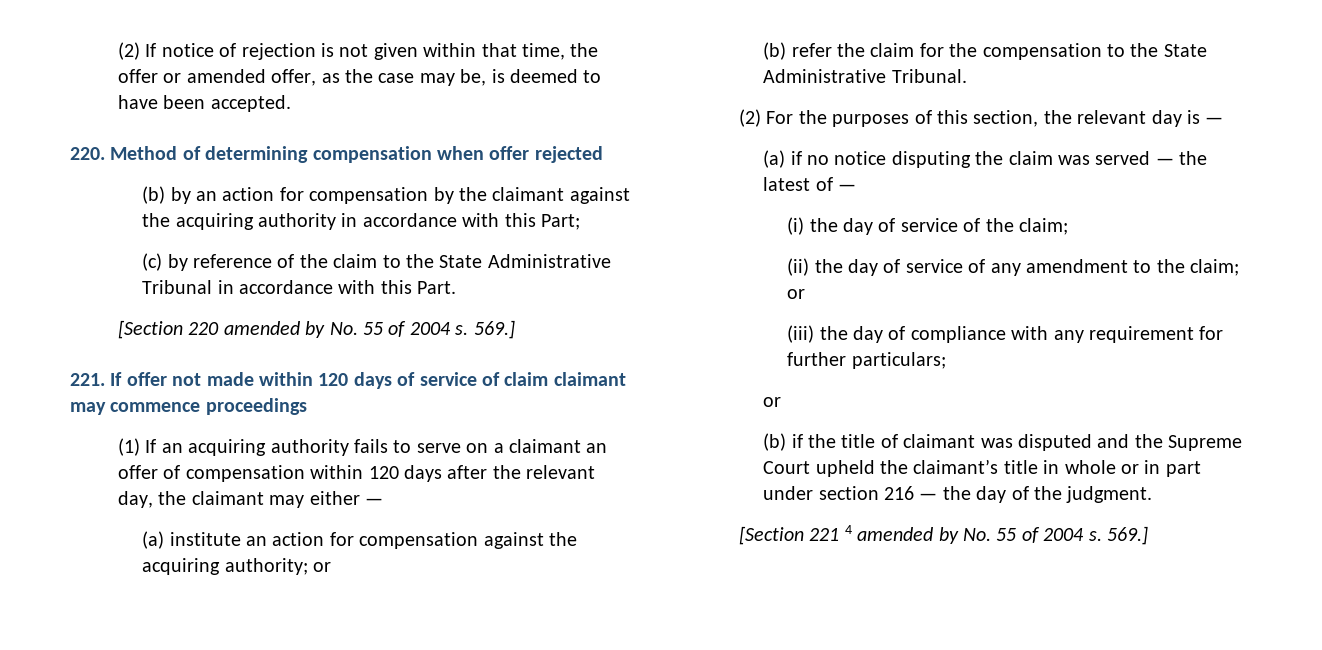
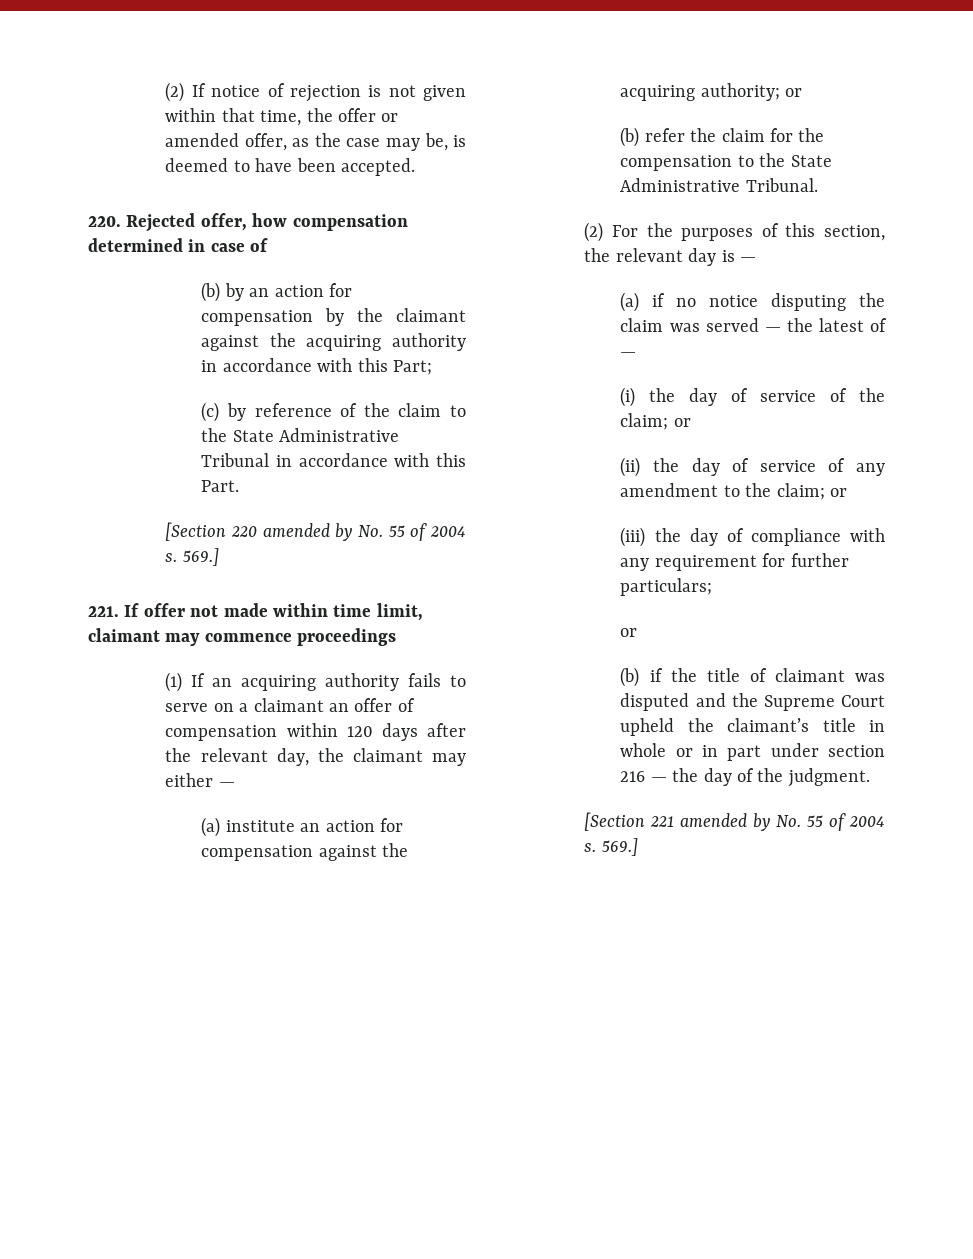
[110,146,603,163] Method of determining compensation when offer rejected -> [126,213,408,232] [88,238,269,252] Rejected offer, how compensation determined in case of
[318,372,549,389] 120 days of service of claim -> [333,603,423,621] time limit,
(1068, 226) none -> [673,418,691,427] or
[844,525,852,534] 4 -> (675, 821) none

